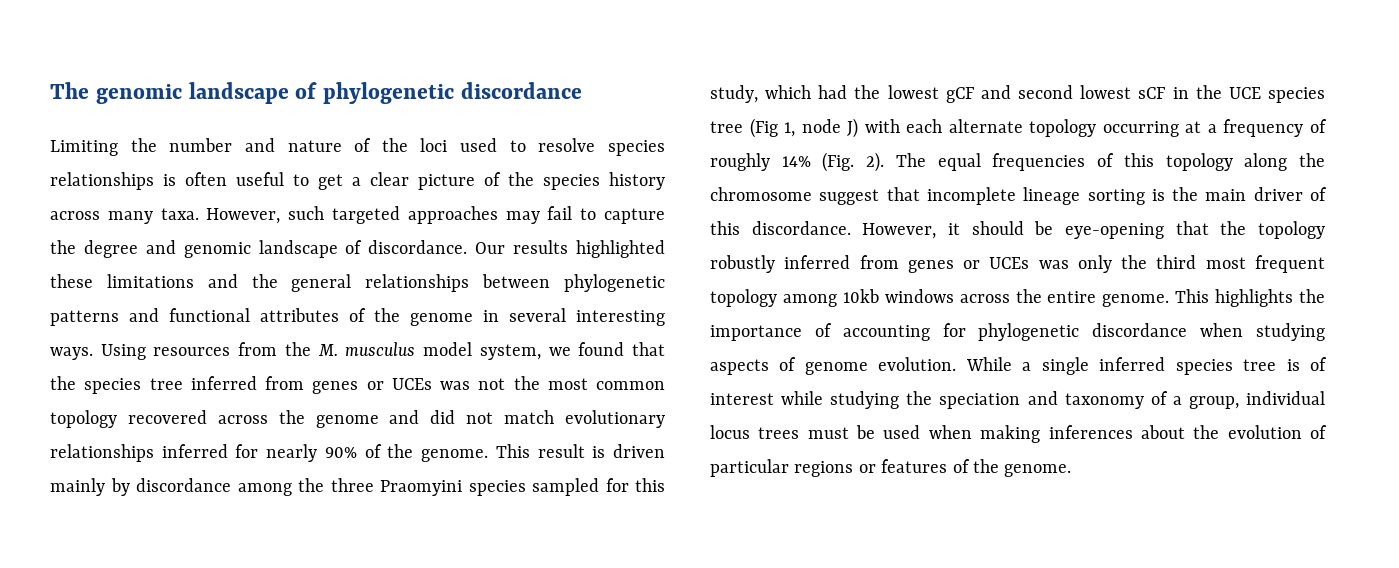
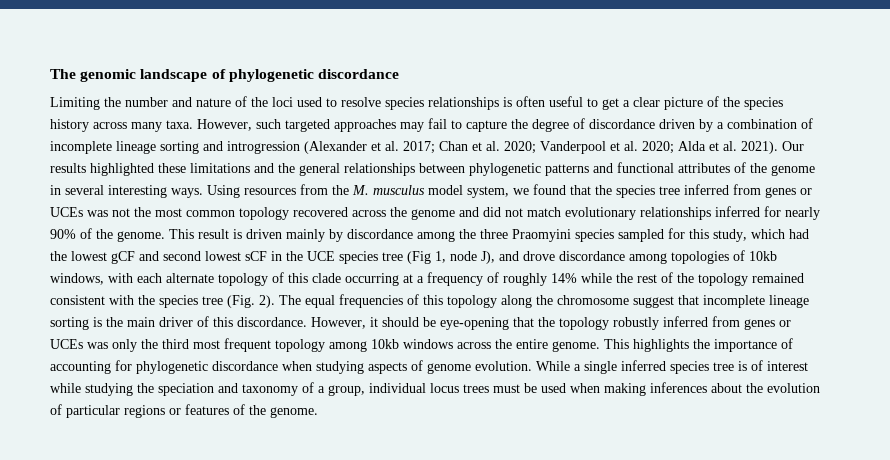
[145,240,468,258] and genomic landscape of discordance. -> [573,118,813,132] [50,141,778,154] of discordance driven by a combination of incomplete lineage sorting and introgression (Alexander et al. 2017; Chan et al. 2020; Vanderpool et al. 2020; Alda et al. 2021).
[847,118,859,138] J) -> [481,250,777,264] [50,273,104,285] J), and drove discordance among topologies of 10kb windows,
(1097, 128) none -> [272,272,341,283] of this clade
(811, 161) none -> [581,272,804,286] [50,295,223,308] while the rest of the topology remained consistent with the species tree

